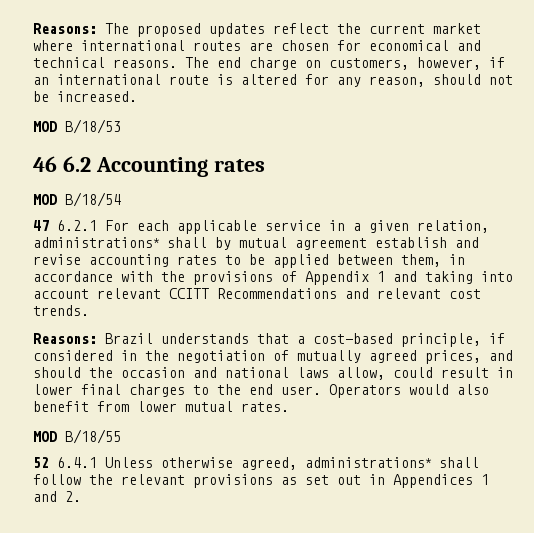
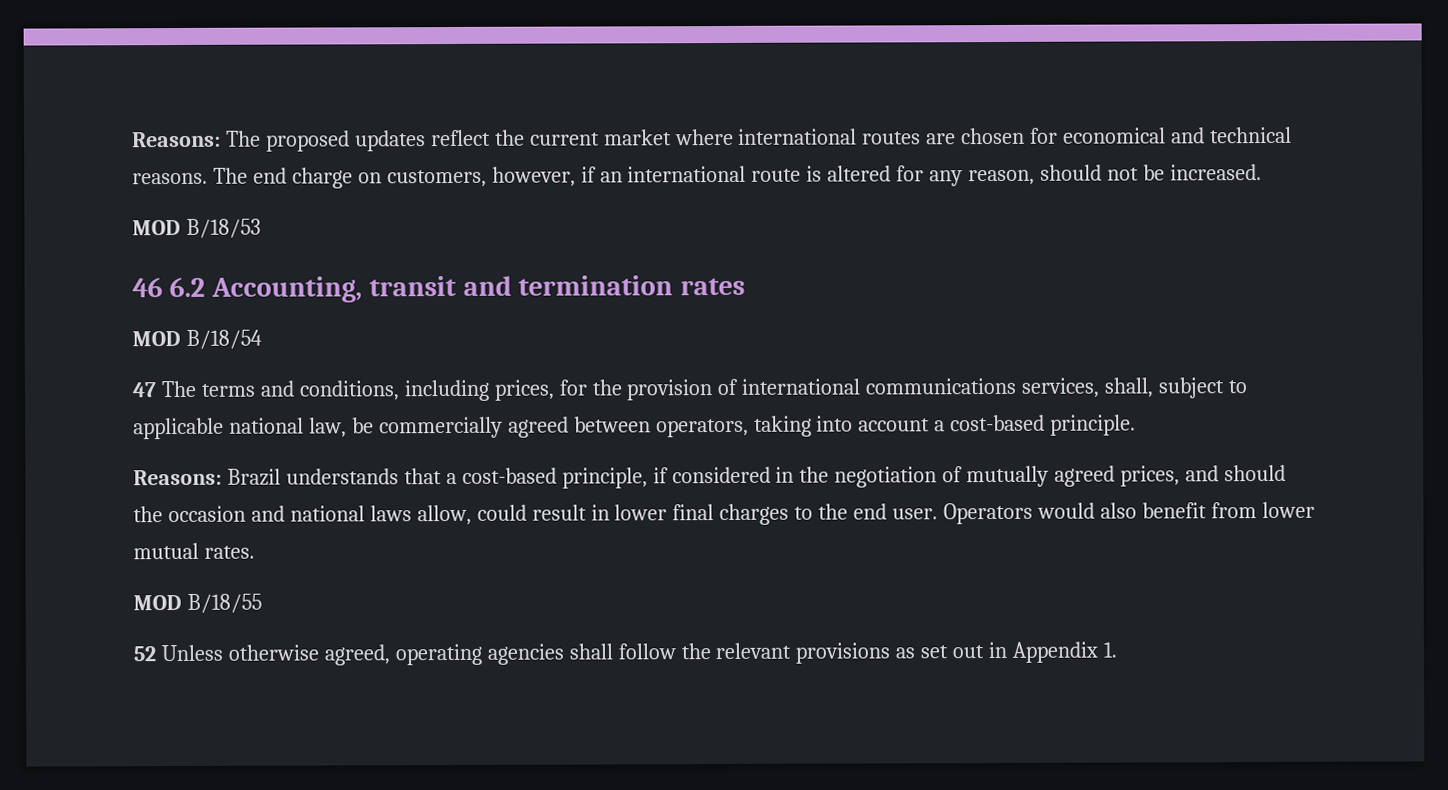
[95,157,208,177] Accounting -> [210,275,674,303] Accounting, transit and termination
[57,220,489,234] [33,237,479,250] [33,254,465,268] [33,271,513,285] [33,288,481,299] [33,305,89,316] 6.2.1 For each applicable service in a given relation, administrations* shall by mutual agreement establish and revise accounting rates to be applied between them, in accordance with the provisions of Appendix 1 and taking into account relevant CCITT Recommendations and relevant cost trends. -> [160,377,1248,402] [133,414,1137,440] The terms and conditions, including prices, for the provision of international communications services, shall, subject to applicable national law, be commercially agreed between operators, taking into account a cost-based principle.
[57,457,97,468] 6.4.1 -> (156, 654) none
[305,457,432,468] administrations* -> [394,643,564,666] operating agencies
[393,474,489,488] [33,491,81,502] Appendices 1 and 2. -> [1012,641,1118,663] Appendix 1.

